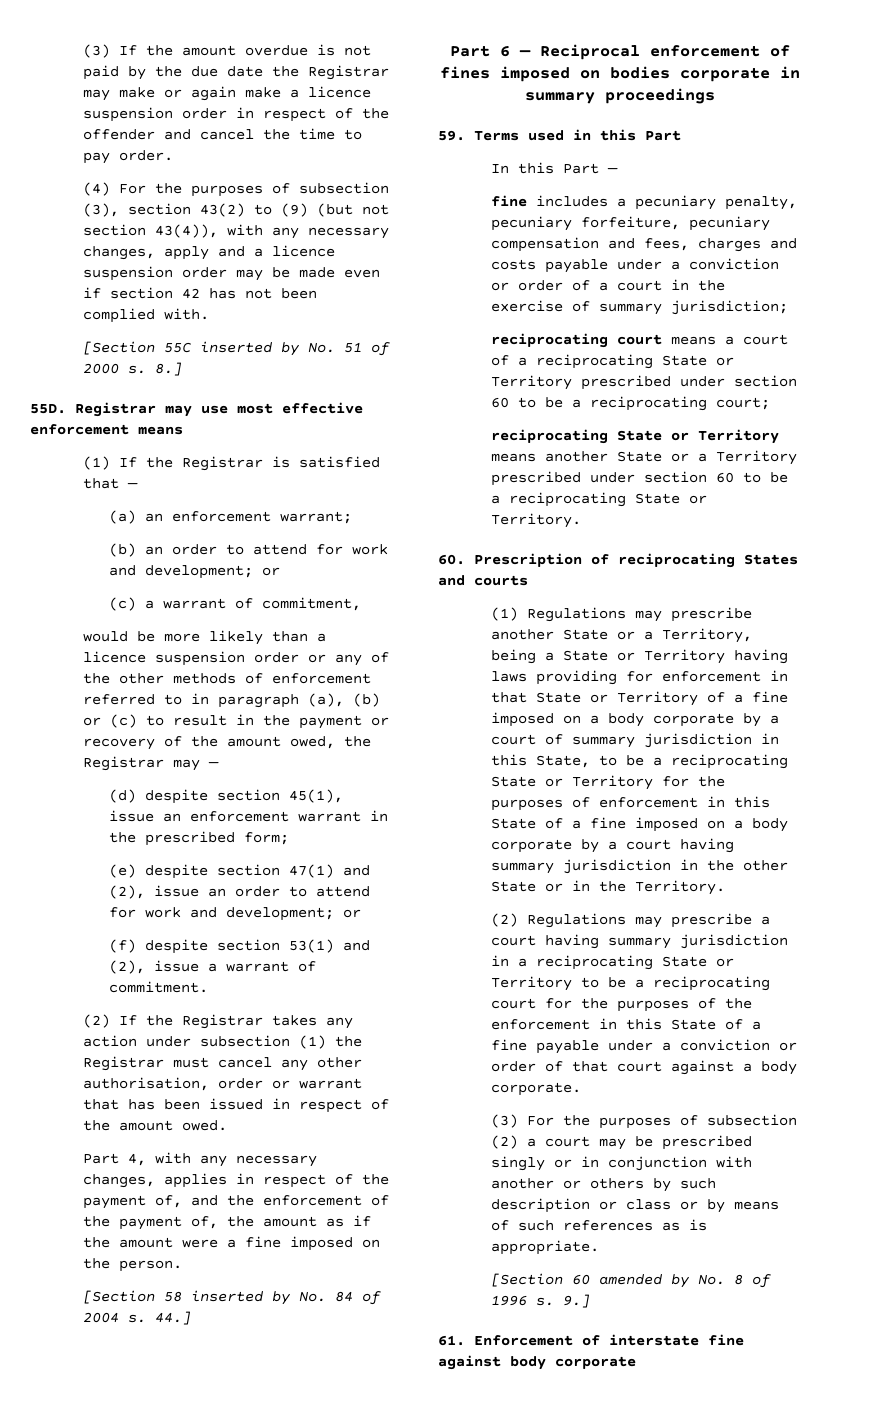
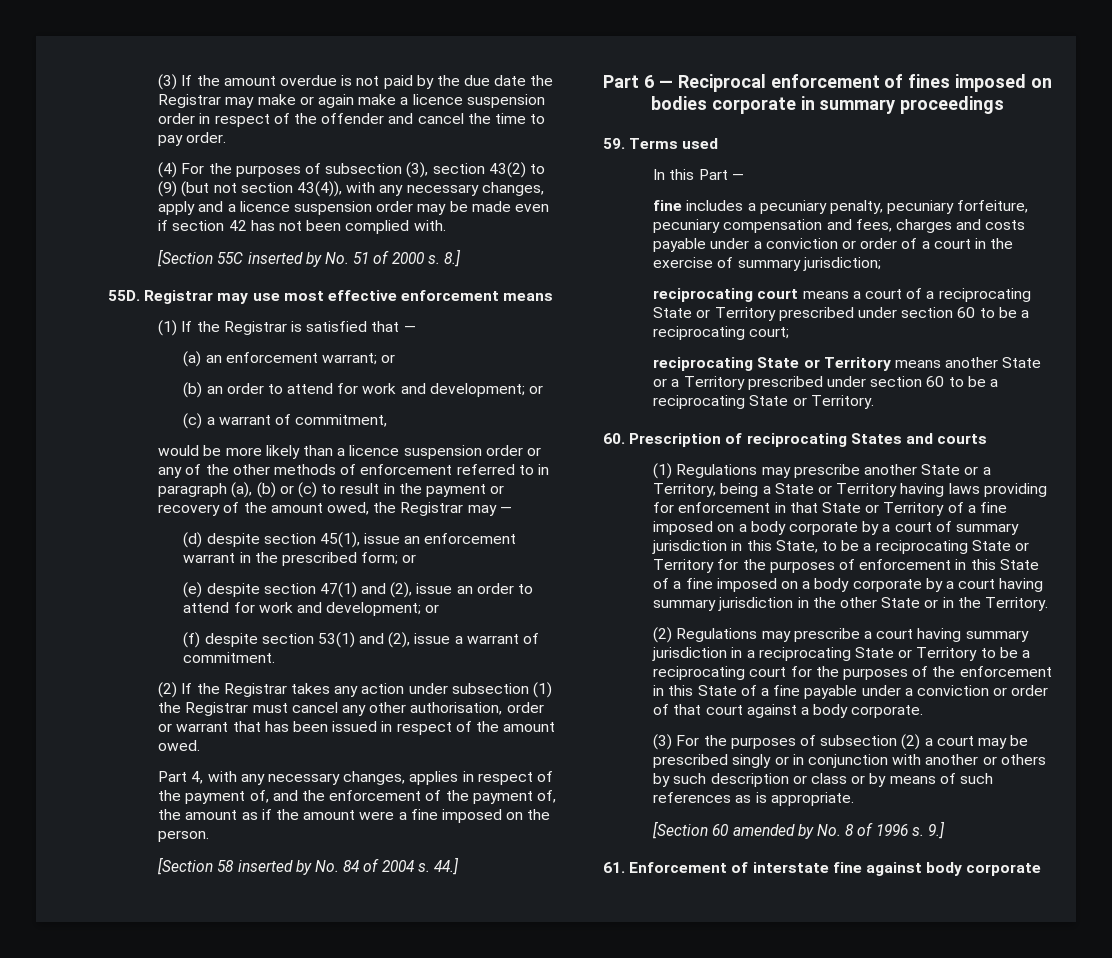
(353, 517) none -> [381,354,396,363] or
(290, 838) none -> [402,554,417,563] or
[573,129,681,141] in this Part -> (719, 143) none

